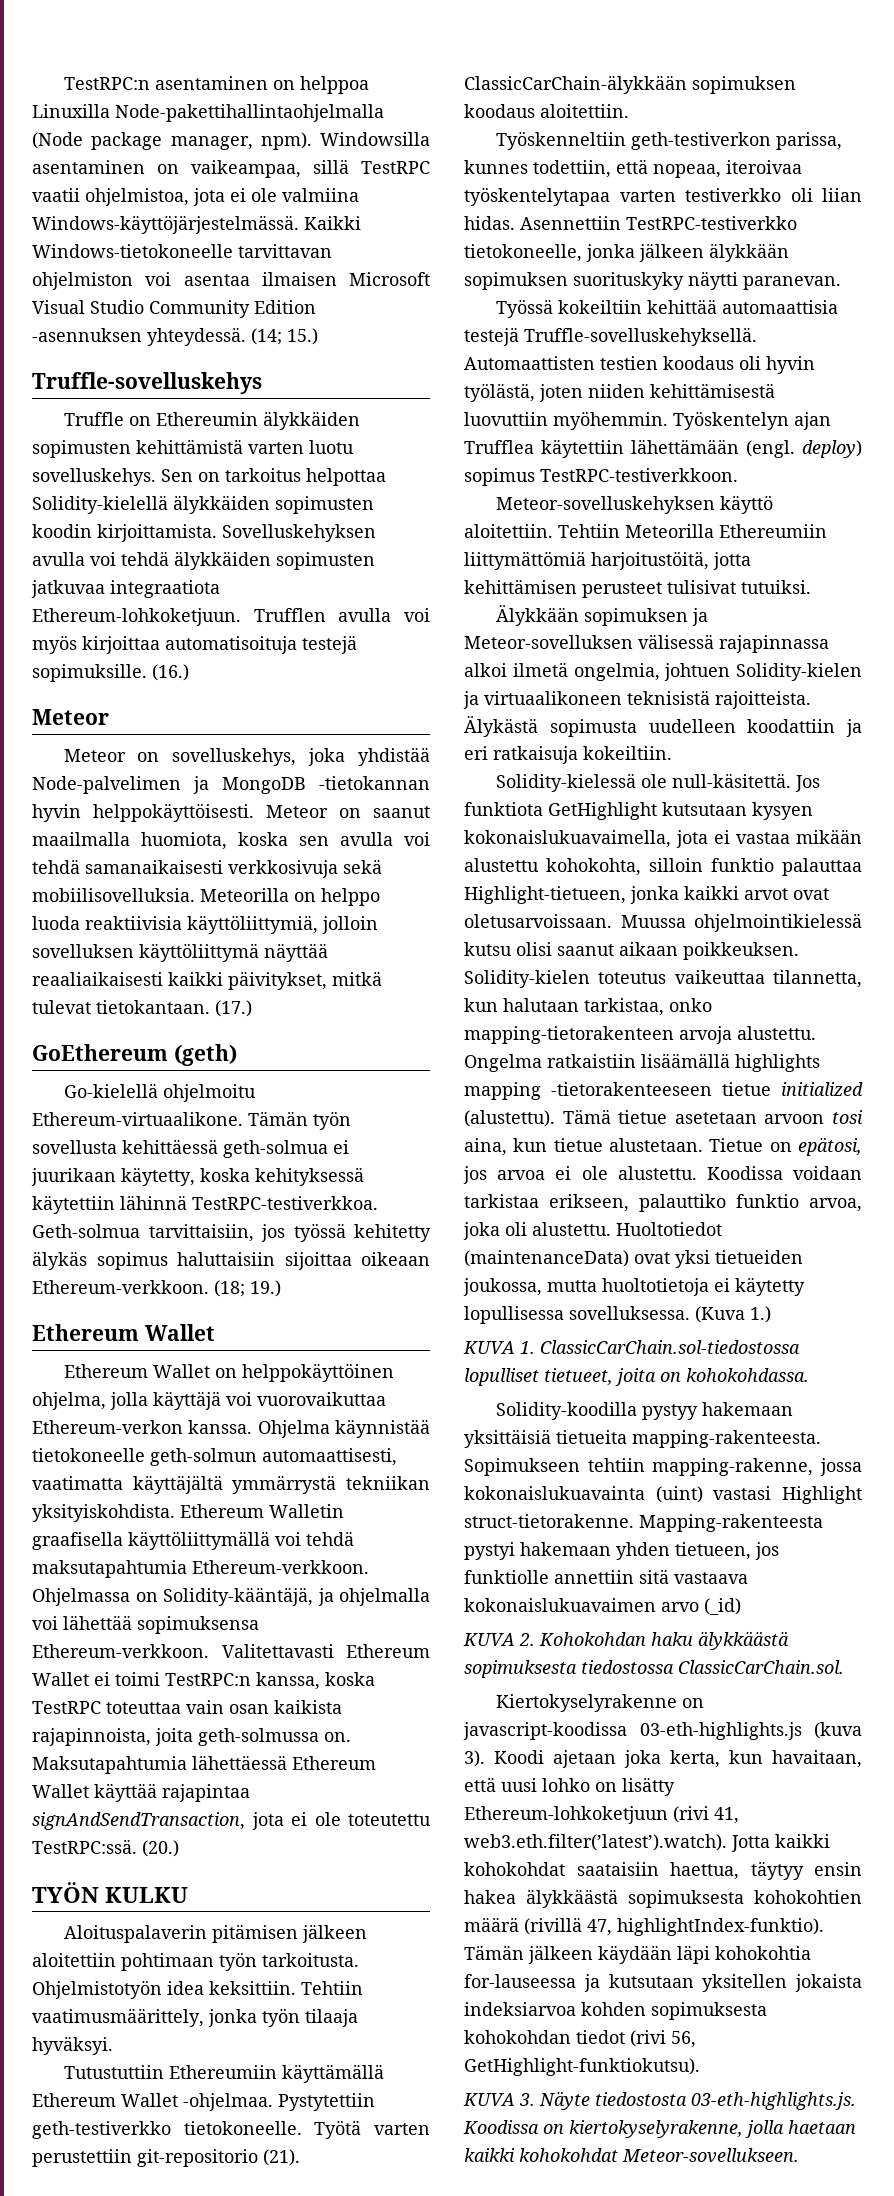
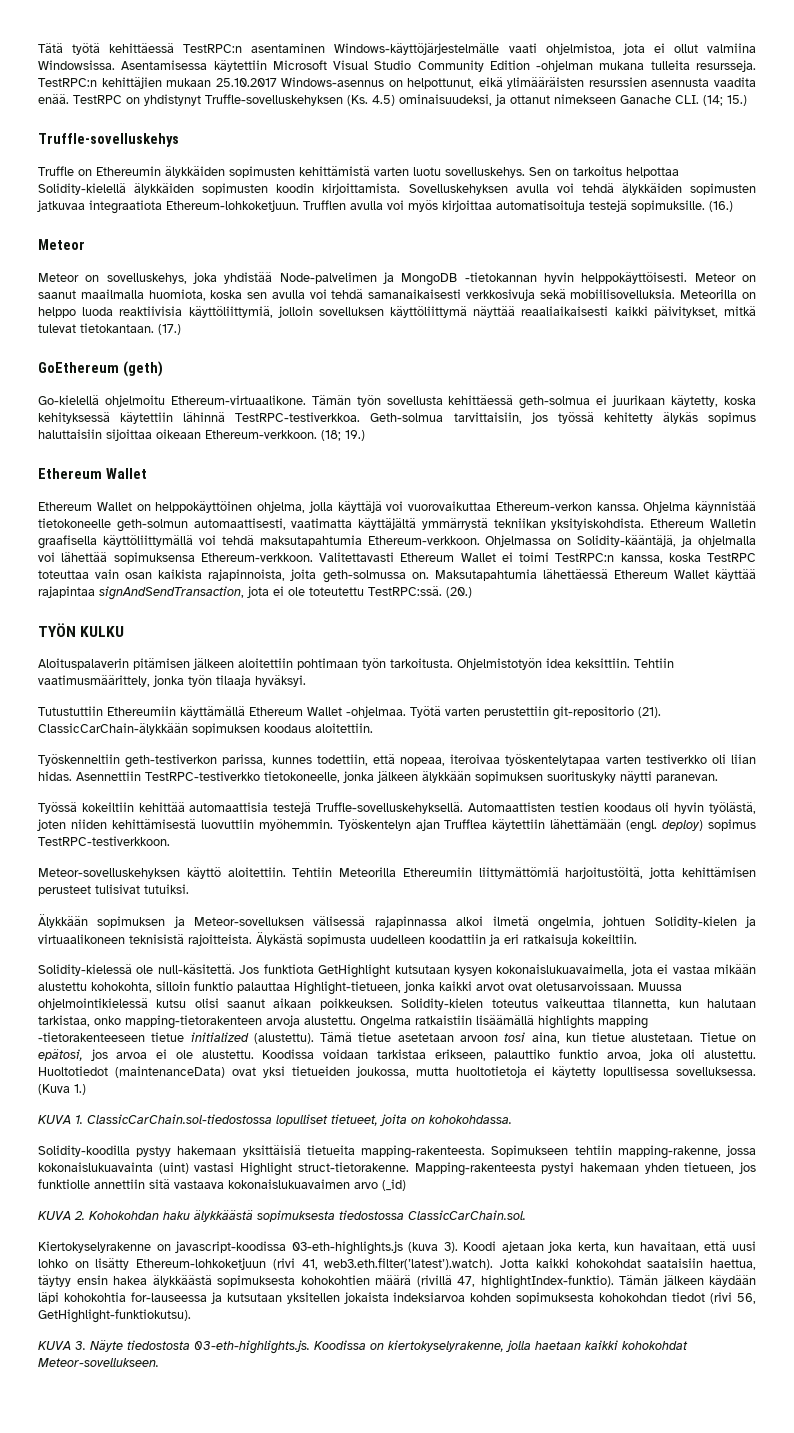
[63,76,369,94] [32,104,384,122] [32,132,430,150] [32,159,430,178] [32,188,359,206] [32,215,361,234] [32,244,332,258] [32,272,337,290] TestRPC:n asentaminen on helppoa Linuxilla Node-pakettihallintaohjelmalla (Node package manager, npm). Windowsilla asentaminen on vaikeampaa, sillä TestRPC vaatii ohjelmistoa, jota ei ole valmiina Windows-käyttöjärjestelmässä. Kaikki Windows-tietokoneelle tarvittavan ohjelmiston voi asentaa ilmaisen -> [38,43,756,55] [38,60,267,72] Tätä työtä kehittäessä TestRPC:n asentaminen Windows-käyttöjärjestelmälle vaati ohjelmistoa, jota ei ollut valmiina Windowsissa. Asentamisessa käytettiin
[32,327,246,346] -asennuksen yhteydessä. -> [536,60,756,72] [38,77,756,89] [38,94,699,106] -ohjelman mukana tulleita resursseja. TestRPC:n kehittäjien mukaan 25.10.2017 Windows-asennus on helpottunut, eikä ylimääräisten resurssien asennusta vaadita enää. TestRPC on yhdistynyt Truffle-sovelluskehyksen (Ks. 4.5) ominaisuudeksi, ja ottanut nimekseen Ganache CLI.
[278,2093,375,2111] [32,2121,302,2139] Pystytettiin geth-testiverkko tietokoneelle. -> (406, 712) none

